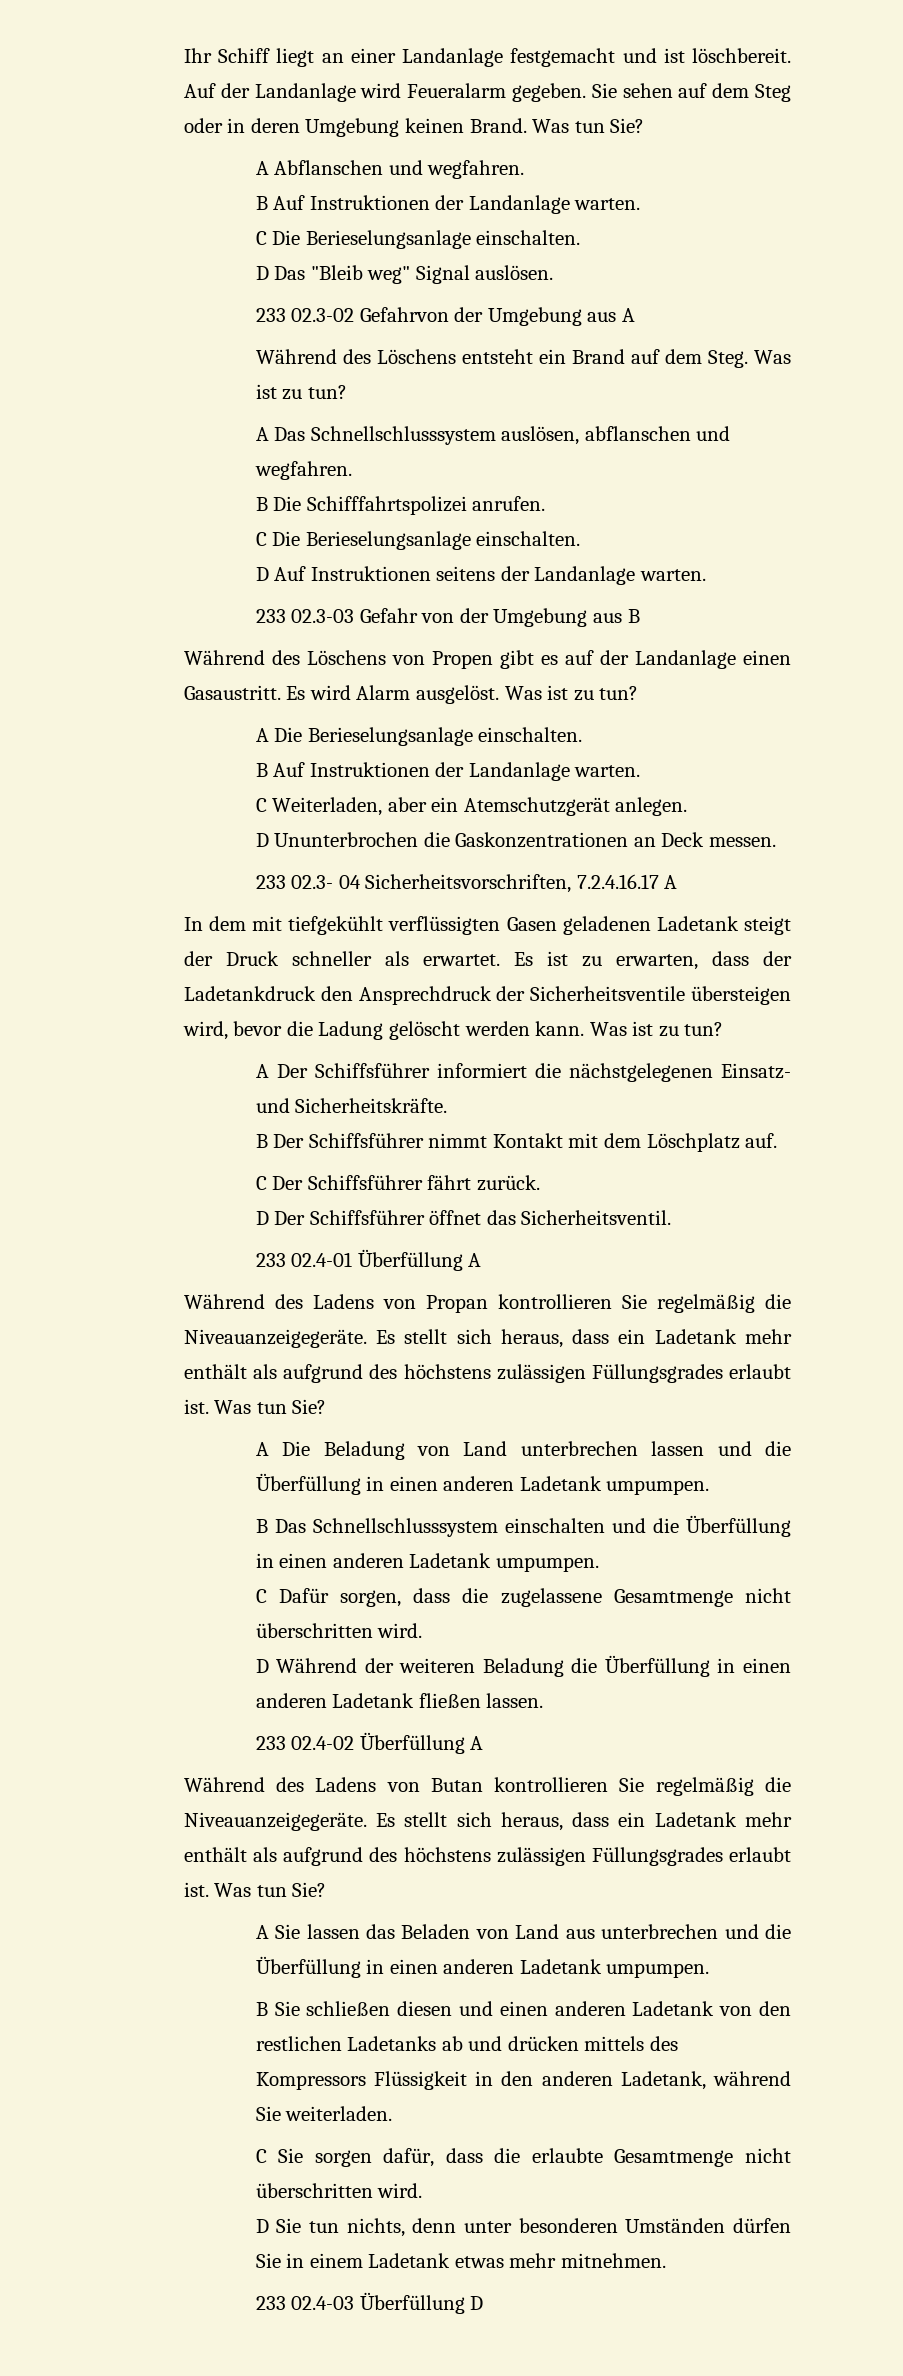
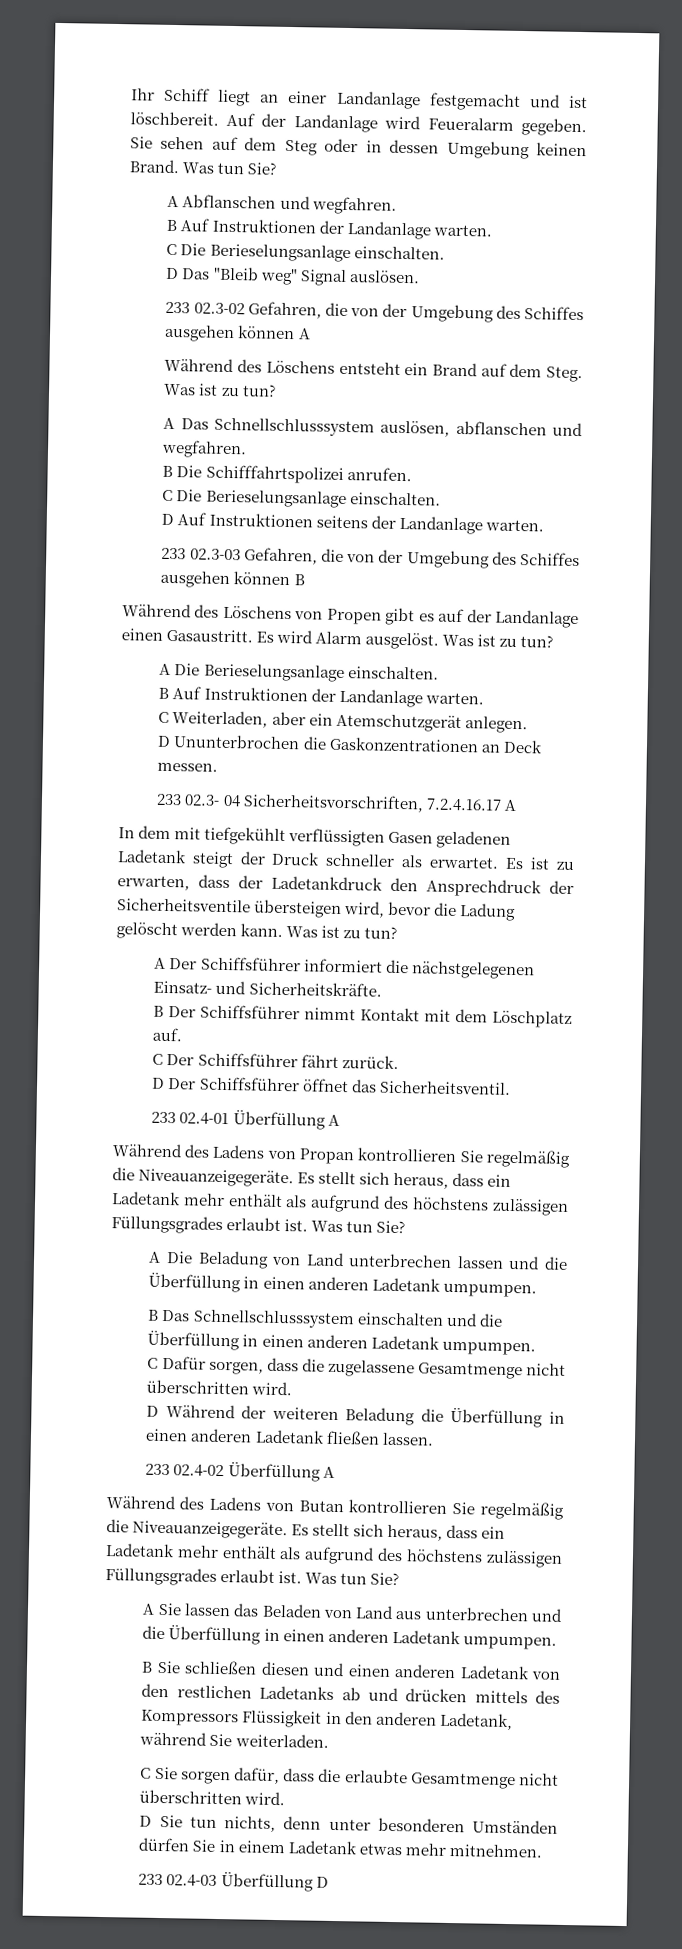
[250,118,300,133] deren -> [389,139,440,154] dessen
[359,307,617,326] Gefahrvon der Umgebung aus -> [247,301,584,323] [164,324,296,343] Gefahren, die von der Umgebung des Schiffes ausgehen können
[359,608,622,627] Gefahr von der Umgebung aus -> [243,547,580,569] [160,570,291,589] Gefahren, die von der Umgebung des Schiffes ausgehen können

